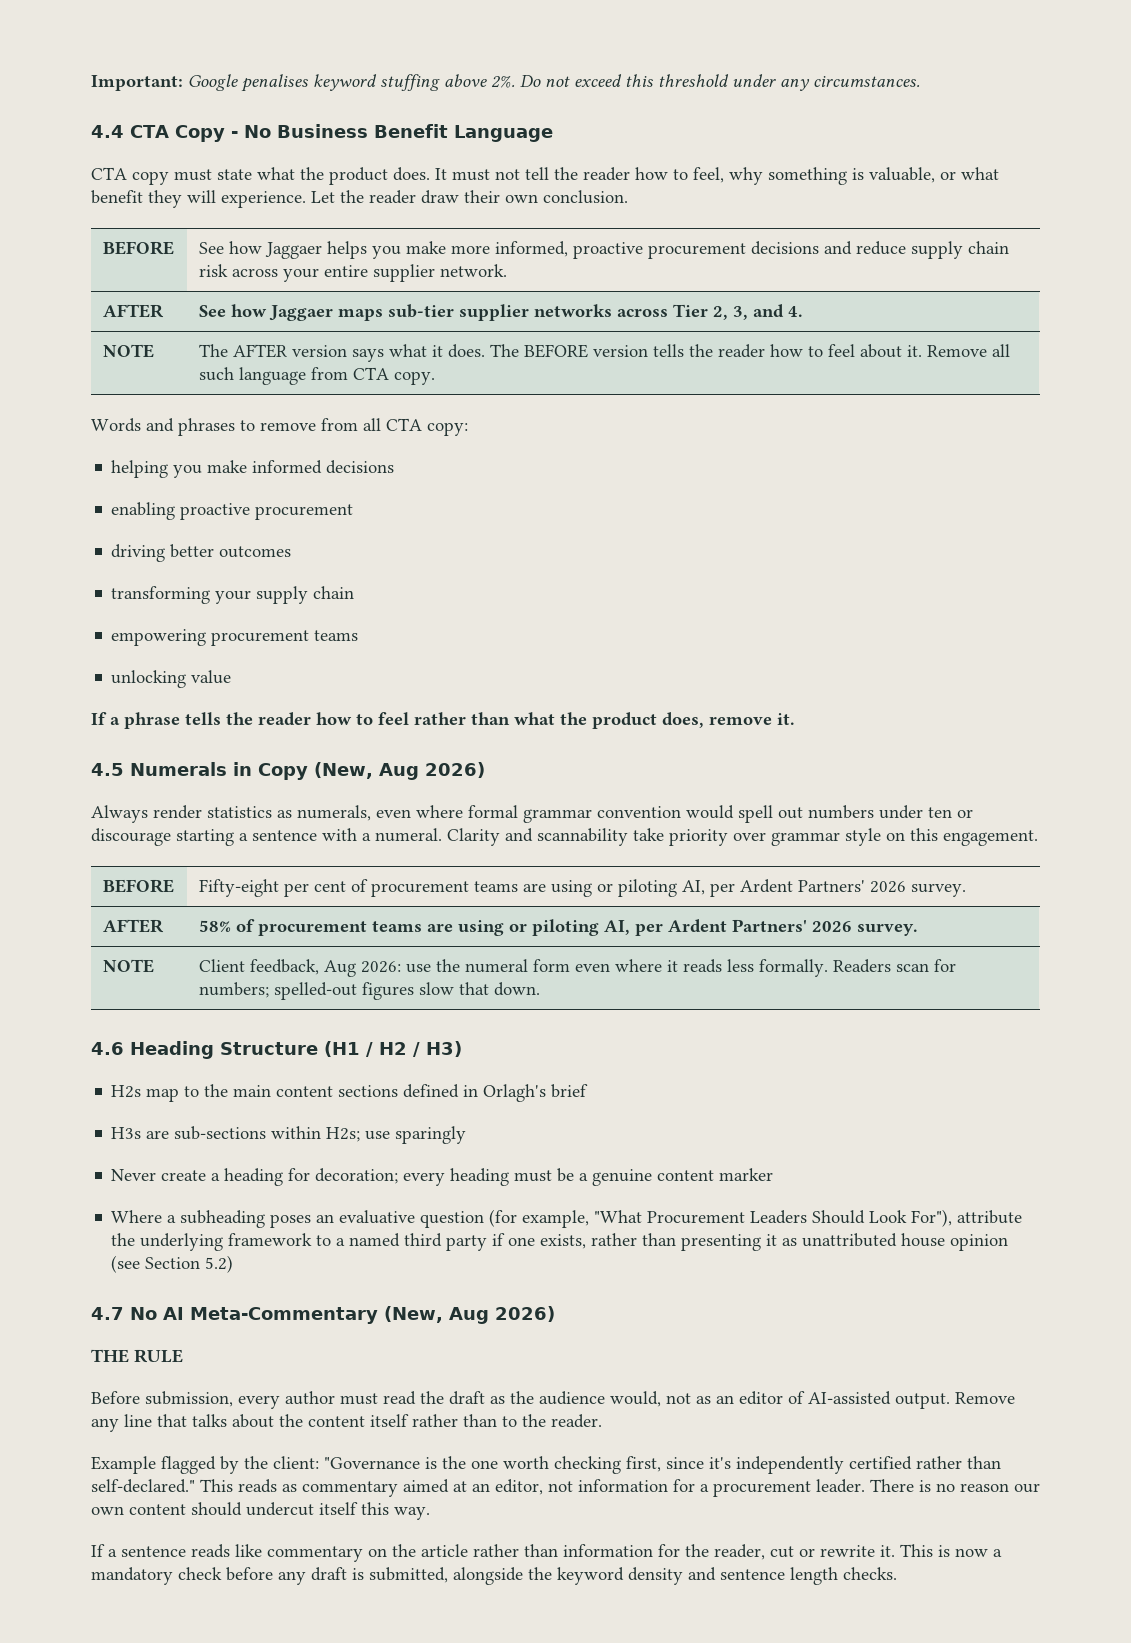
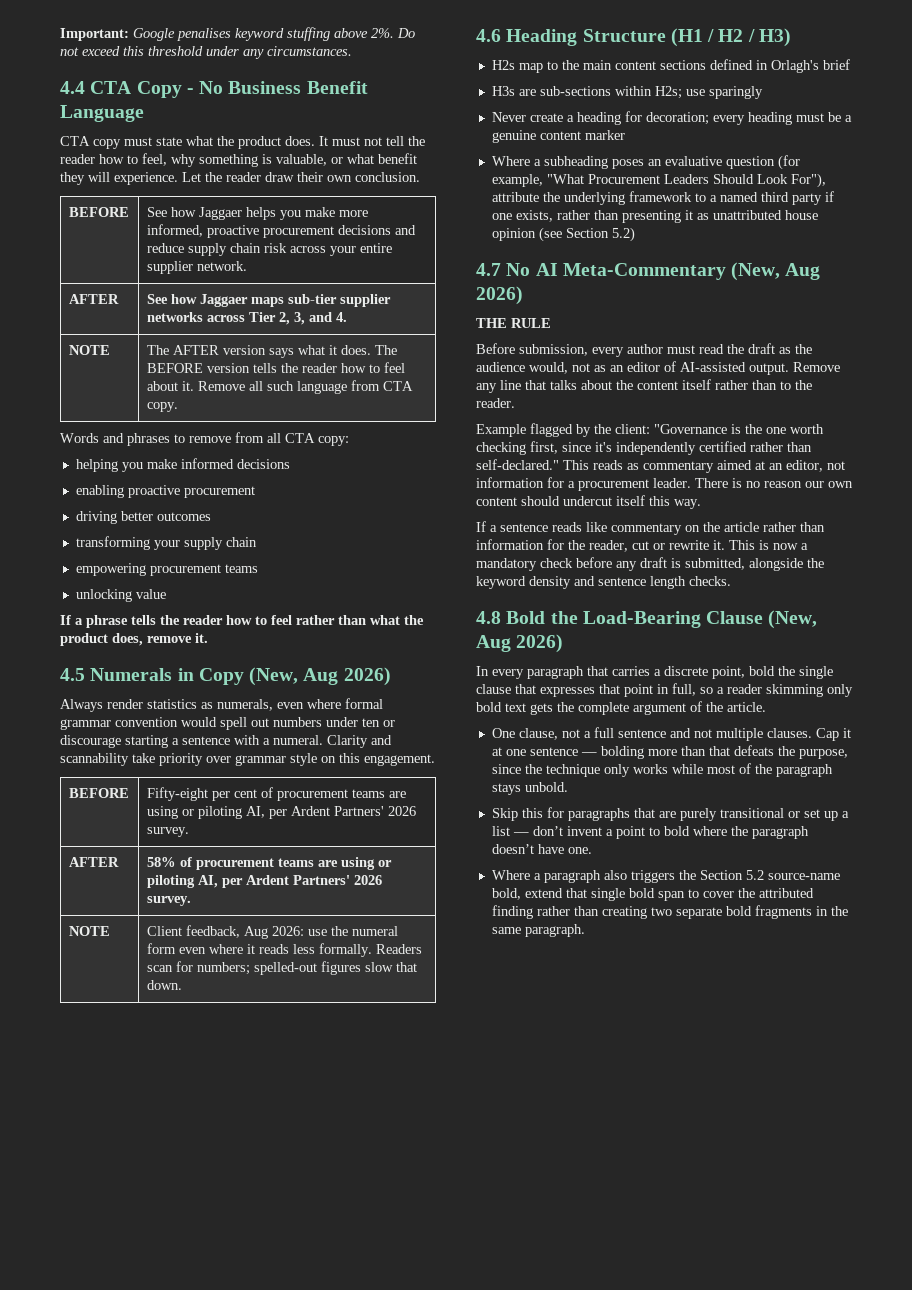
(897, 1573) none -> [476,610,818,629] [476,634,564,653] [476,666,833,679] [476,683,853,697] [476,701,766,715] [491,727,851,741] [491,745,848,759] [491,763,833,777] [491,782,568,795] [491,807,849,821] [491,826,809,839] [491,844,592,854] [491,870,840,883] [491,888,814,901] [491,905,848,919] [491,924,585,937] // 4.8 Bold the Load-Bearing Clause (New, Aug 2026) // In every paragraph that carries a discrete point, bold the single clause that expresses that point in full, so a reader skimming only bold text gets the complete argument of the article. // One clause, not a full sentence and not multiple clauses. Cap it at one sentence — bolding more than that defeats the purpose, since the technique only works while most of the paragraph stays unbold. // Skip this for paragraphs that are purely transitional or set up a list — don’t invent a point to bold where the paragraph doesn’t have one. // Where a paragraph also triggers the Section 5.2 source-name bold, extend that single bold span to cover the attributed finding rather than creating two separate bold fragments in the same paragraph.

